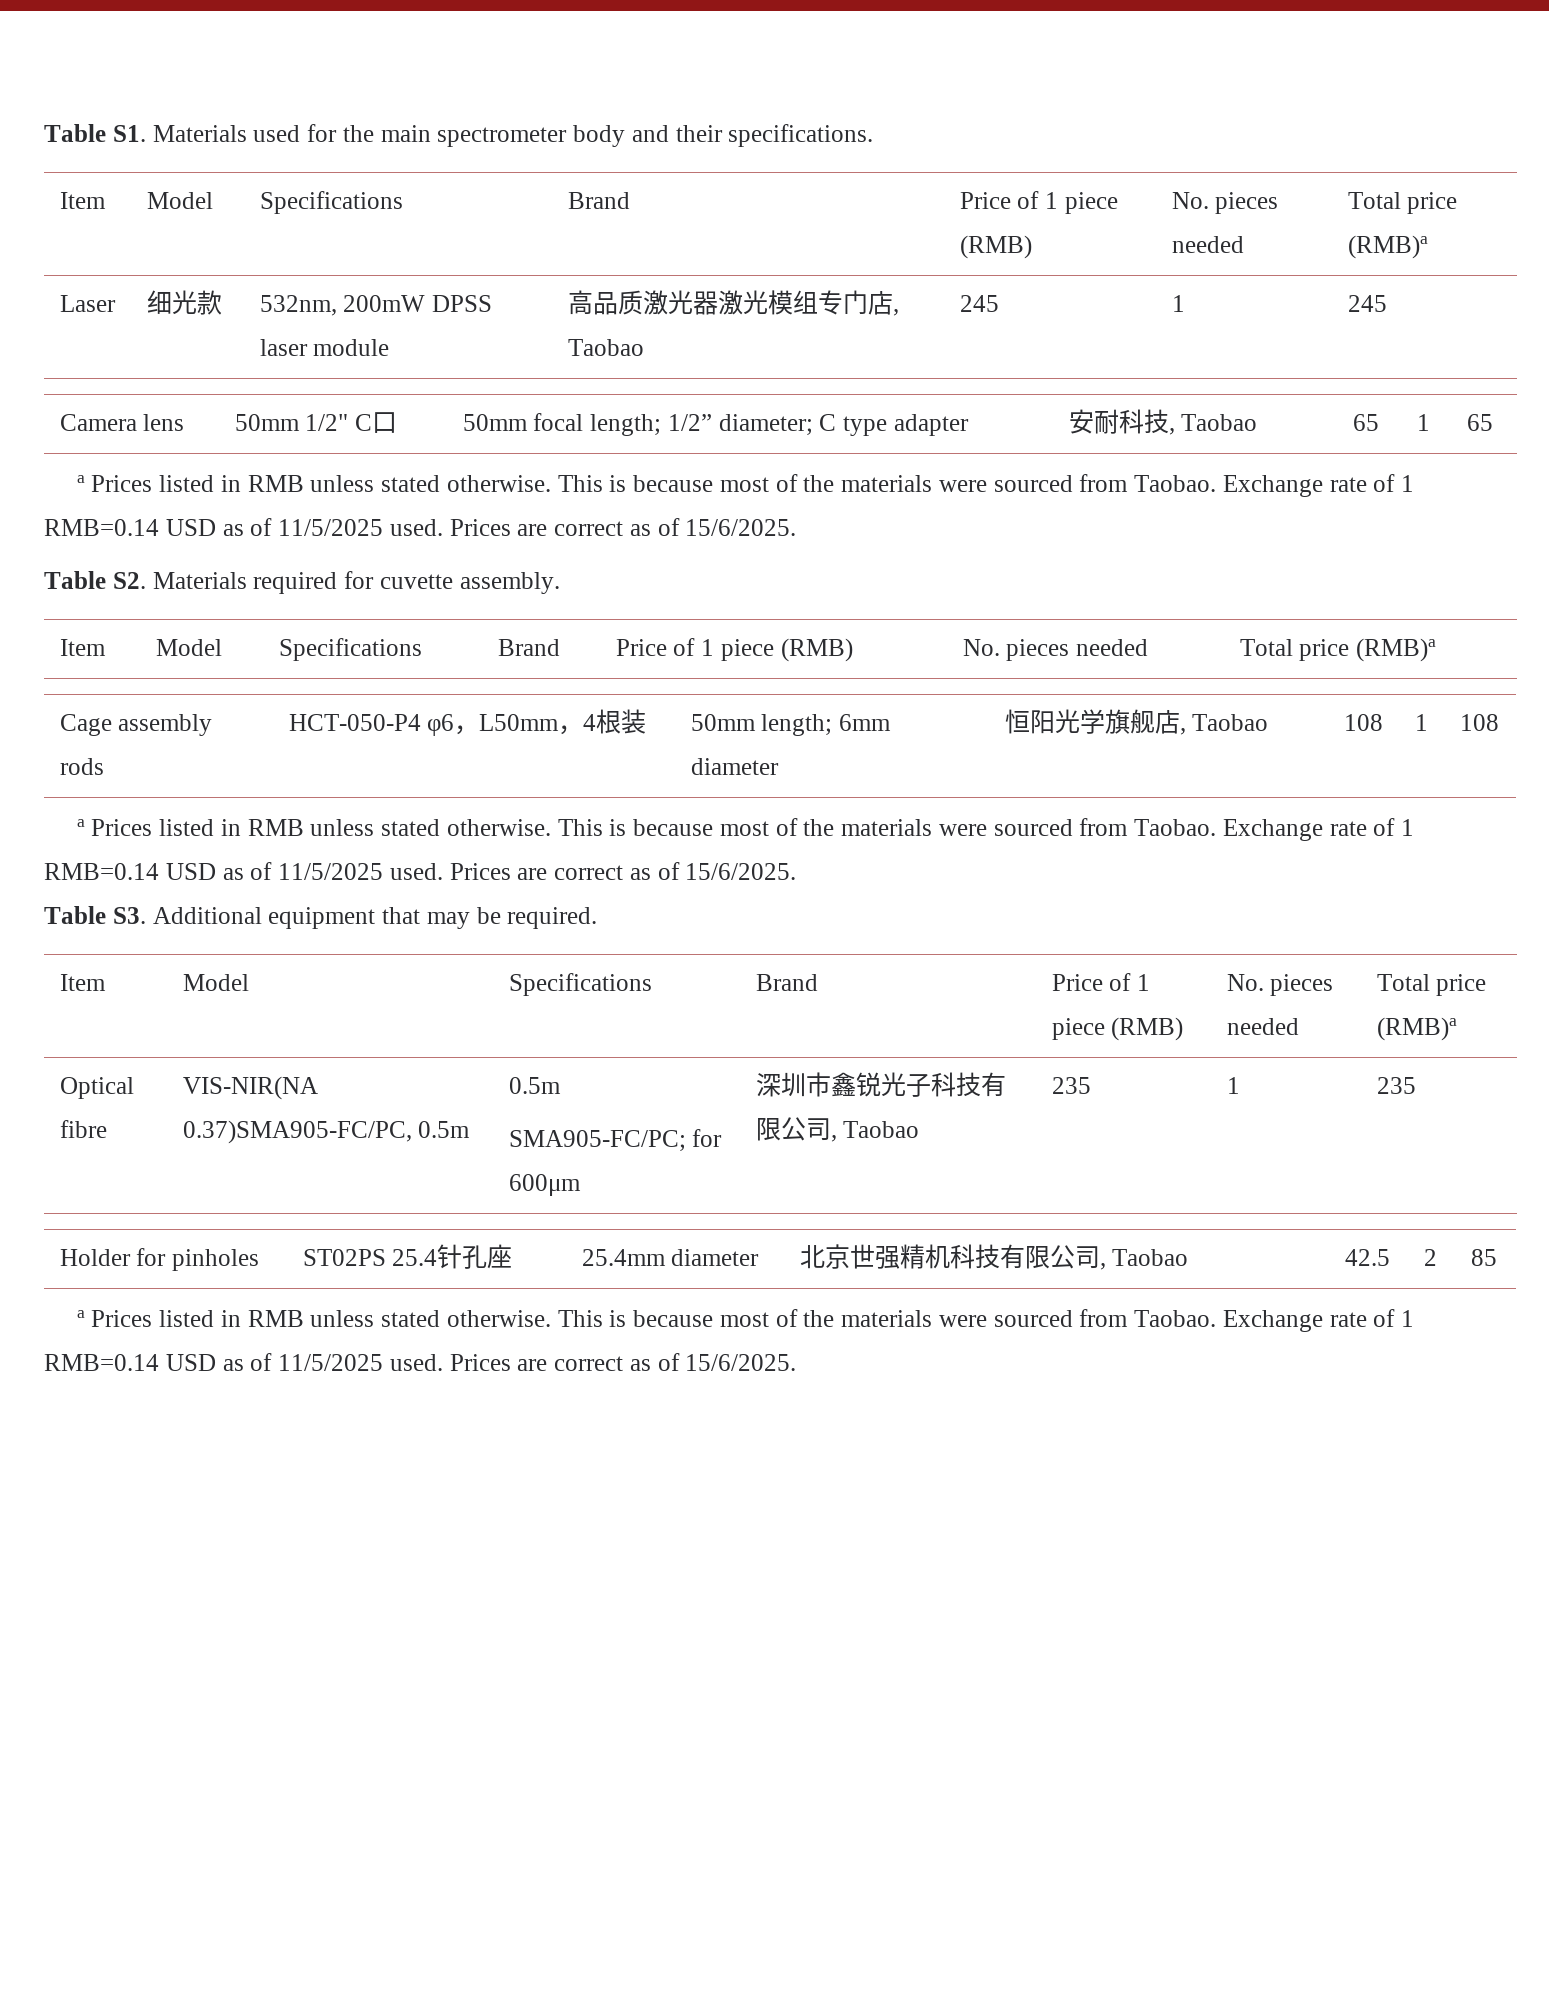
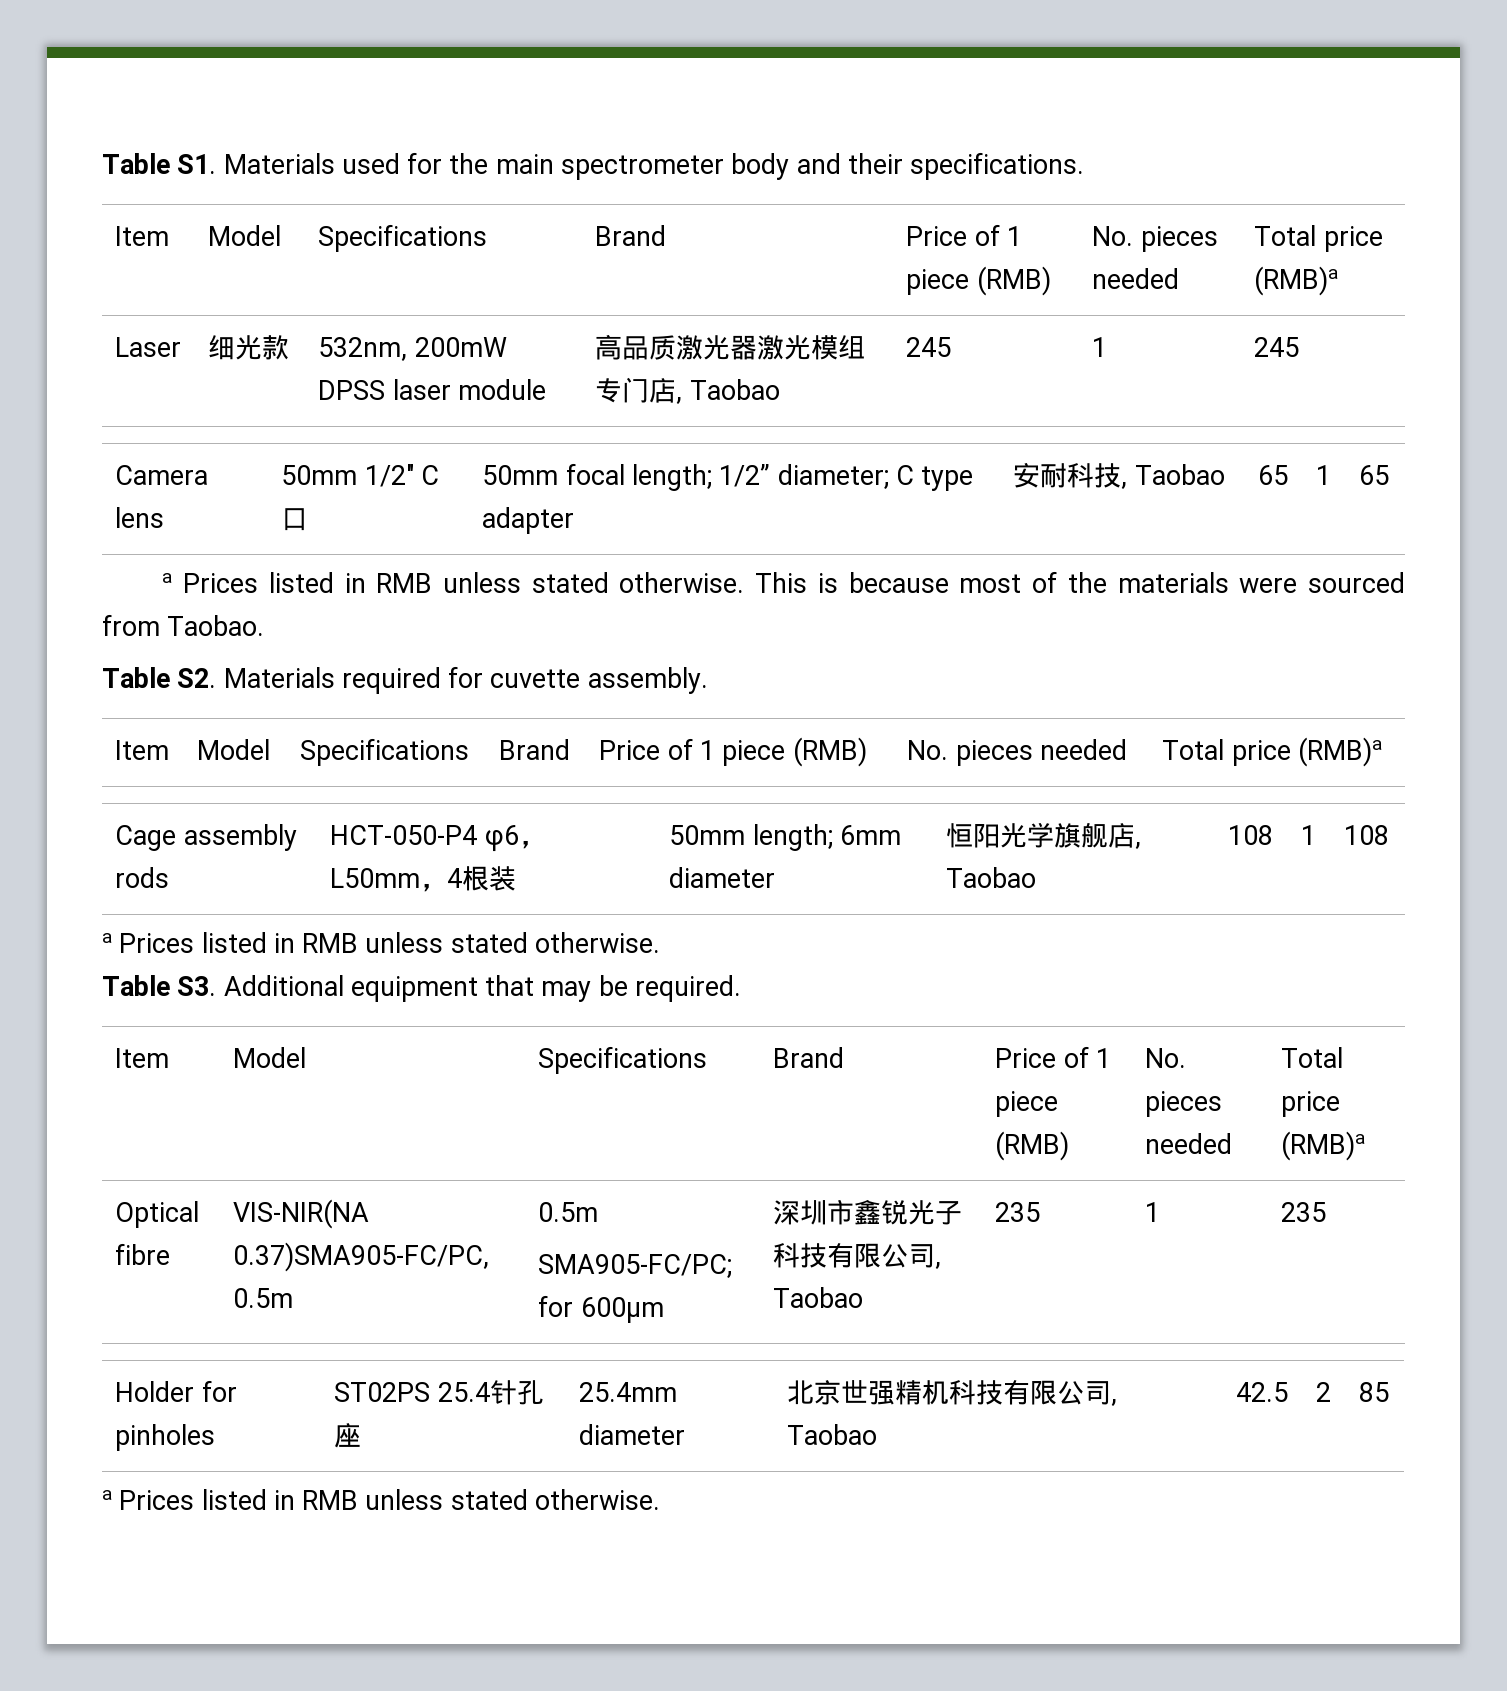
[1222,474,1415,497] [44,518,797,536] Exchange rate of 1 RMB=0.14 USD as of 11/5/2025 used. Prices are correct as of 15/6/2025. -> (265, 625) none
[557,818,1415,841] [44,862,797,880] This is because most of the materials were sourced from Taobao. Exchange rate of 1 RMB=0.14 USD as of 11/5/2025 used. Prices are correct as of 15/6/2025. -> (661, 942) none
[557,1309,1415,1332] [44,1353,797,1371] This is because most of the materials were sourced from Taobao. Exchange rate of 1 RMB=0.14 USD as of 11/5/2025 used. Prices are correct as of 15/6/2025. -> (661, 1499) none

